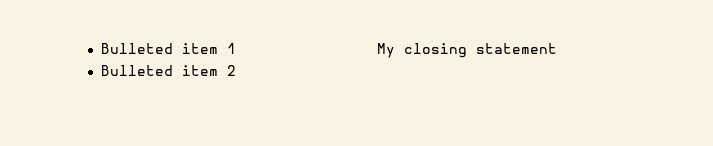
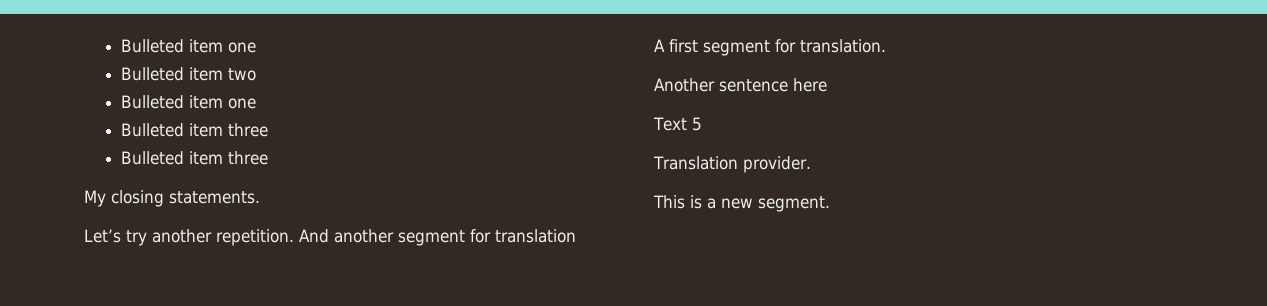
[100,43,236,54] [100,65,236,76] [377,43,557,58] Bulleted item 1 // Bulleted item 2 // My closing statement -> [120,39,256,53] [120,67,256,81] [120,95,256,109] [120,123,268,137] [120,151,268,165] [84,190,260,207] [84,229,576,246] [654,39,886,56] [654,78,827,92] [653,117,702,131] [653,156,811,173] [653,195,830,212] Bulleted item one // Bulleted item two // Bulleted item one // Bulleted item three // Bulleted item three // My closing statements. // Let’s try another repetition. And another segment for translation // A first segment for translation. // Another sentence here // Text 5 // Translation provider. // This is a new segment.

